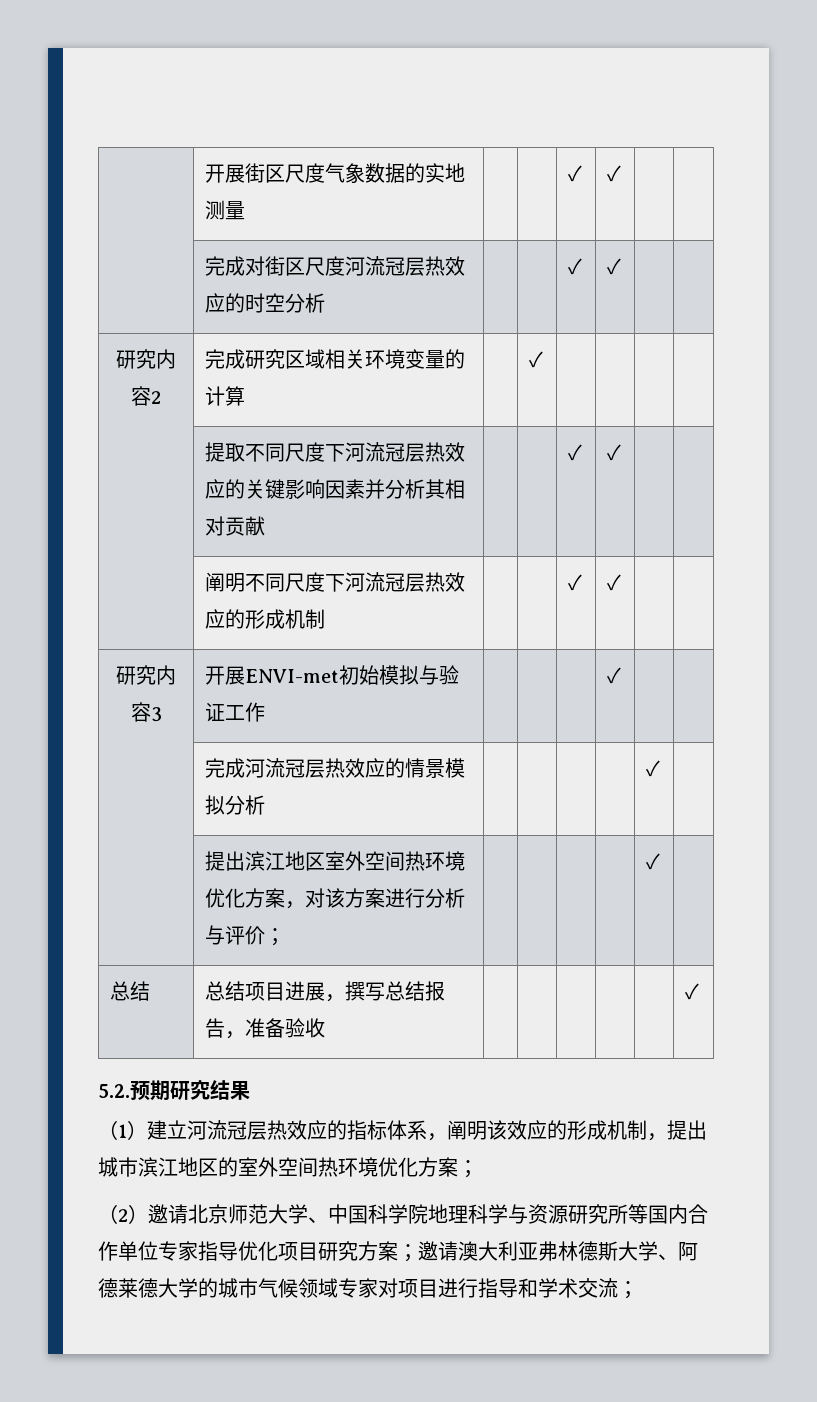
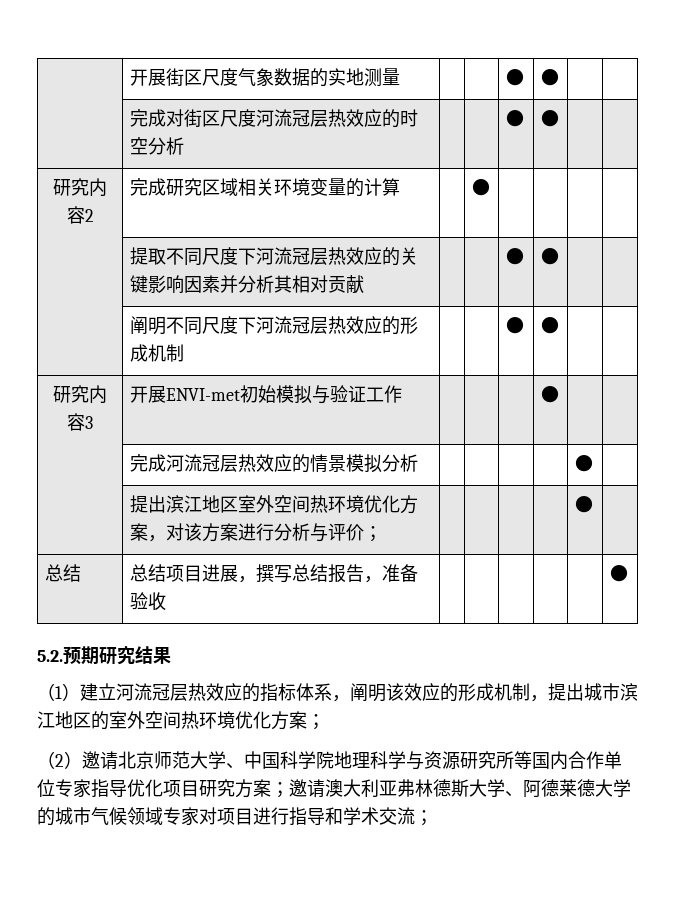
[568,165,583,182] [607,165,622,182] ✓ | ✓ -> [505,69,524,86] [540,69,559,86] ● | ●
[568,258,583,275] [607,258,622,275] ✓ | ✓ -> [505,110,524,127] [540,110,559,127] ● | ●
[529,351,544,368] ✓ -> [471,179,490,196] ●
[568,444,583,461] [607,444,622,461] ✓ | ✓ -> [505,248,524,265] [540,248,559,265] ● | ●
[568,574,583,591] [607,574,622,591] ✓ | ✓ -> [505,317,524,334] [540,317,559,334] ● | ●
[607,667,622,684] ✓ -> [540,386,559,403] ●
[646,760,661,777] ✓ -> [574,455,593,472] ●
[646,853,661,870] ✓ -> [574,496,593,513] ●
[685,983,700,1000] ✓ -> [609,565,628,582] ●

